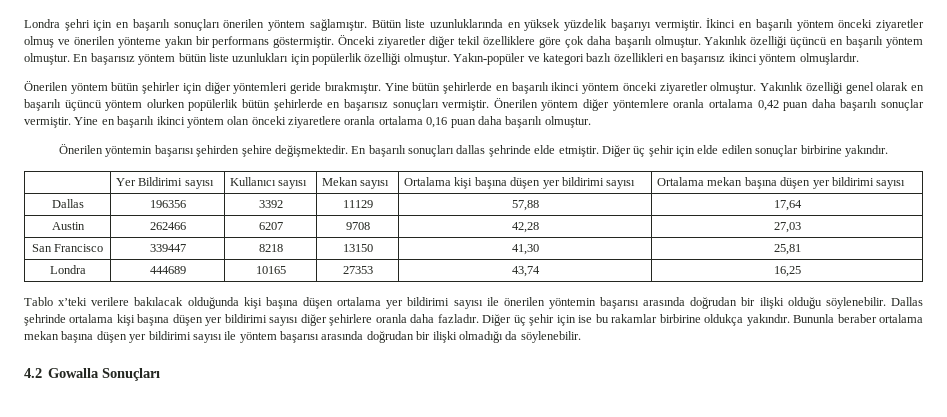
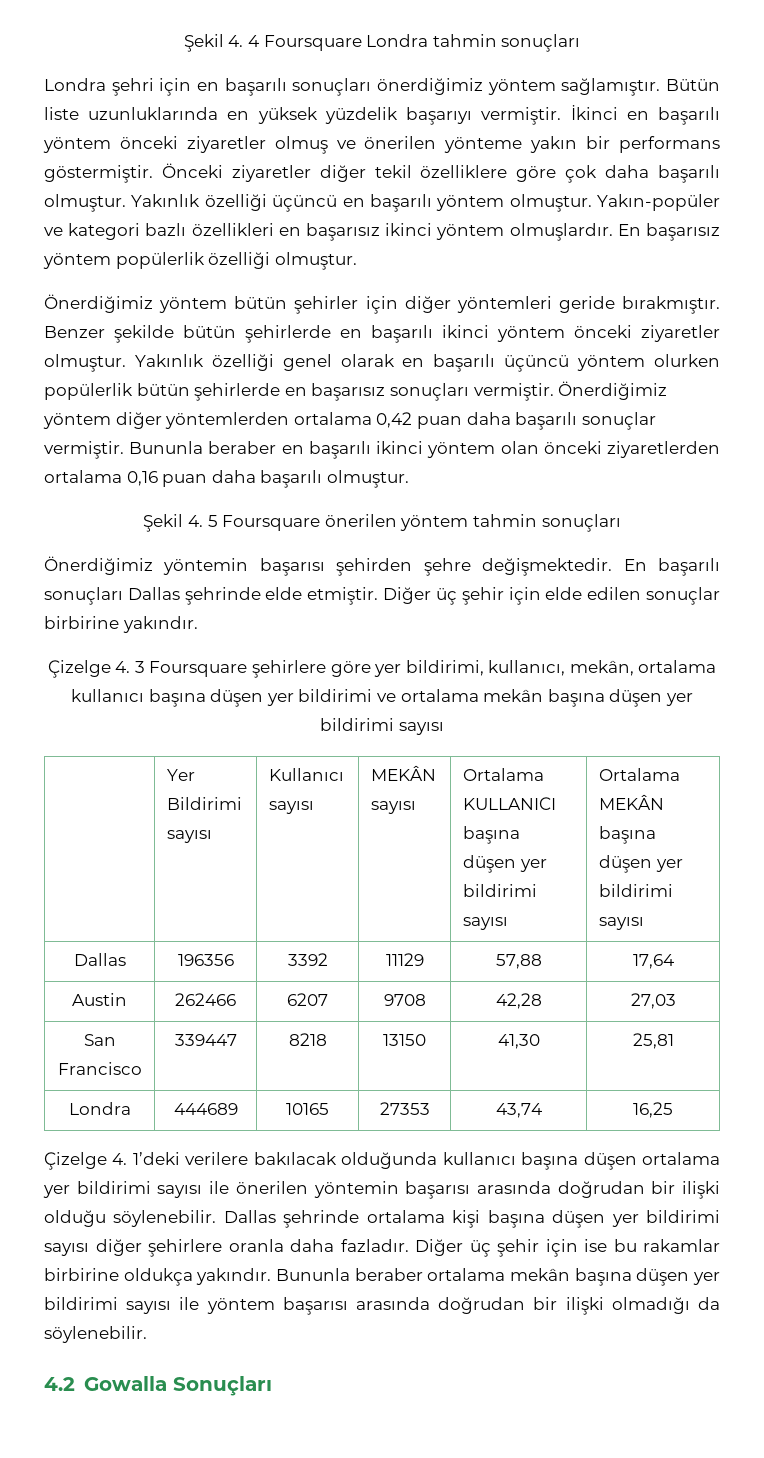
(24, 23) none -> [183,34,581,52] Şekil 4. 4 Foursquare Londra tahmin sonuçları //
[223,19,265,28] önerilen -> [376,78,483,95] önerdiğimiz
[73,53,450,65] En başarısız yöntem bütün liste uzunlukları için popülerlik özelliği olmuştur. -> (592, 203) none
[24,81,68,91] // Önerilen -> [617,223,720,241] [43,252,357,270] [44,294,153,313] En başarısız yöntem popülerlik özelliği olmuştur. // Önerdiğimiz
[384,83,409,91] Yine -> [44,325,174,343] Benzer şekilde
[493,98,538,108] Önerilen -> [558,381,668,400] Önerdiğimiz
[612,99,705,111] yöntemlere oranla -> [165,412,290,429] yöntemlerden
[74,117,99,125] Yine -> [129,441,277,454] Bununla beraber
[288,116,376,128] ziyaretlere oranla -> [607,441,720,458] ziyaretlerden
[59,144,104,154] Önerilen -> [143,514,621,532] [44,556,153,575] Şekil 4. 5 Foursquare önerilen yöntem tahmin sonuçları // Önerdiğimiz
[241,145,272,157] şehire -> [423,558,471,576] şehre
[456,145,486,154] dallas -> [127,587,180,600] Dallas
(888, 151) none -> [47,660,717,678] [71,689,693,707] [320,718,444,735] // Çizelge 4. 3 Foursquare şehirlere göre yer bildirimi, kullanıcı, mekân, ortalama kullanıcı başına düşen yer bildirimi ve ortalama mekân başına düşen yer bildirimi sayısı
[322,177,390,189] [404,177,473,189] Mekan sayısı | Ortalama kişi -> [370,765,436,781] [370,801,416,814] [462,768,544,781] [462,797,556,810] MEKÂN sayısı | Ortalama KULLANICI
[707,177,743,186] mekan -> [598,794,664,810] MEKÂN
[24,297,88,306] Tablo x’teki -> [44,1152,180,1170] Çizelge 4. 1’deki
[243,297,262,309] kişi -> [442,1152,516,1165] kullanıcı
[24,331,59,340] mekan -> [510,1268,570,1281] mekân

